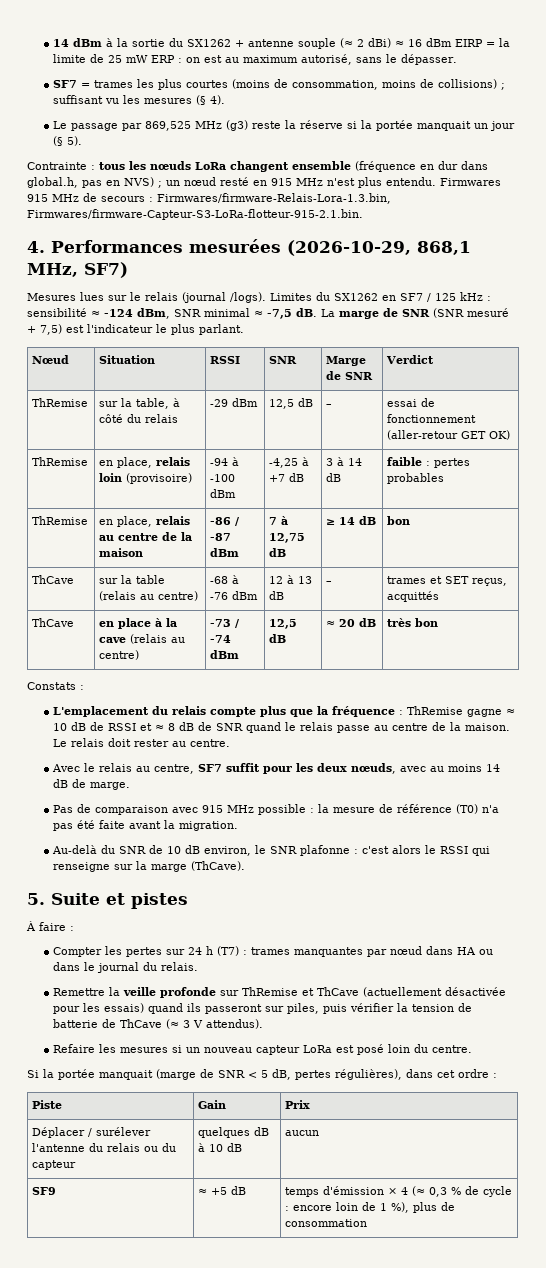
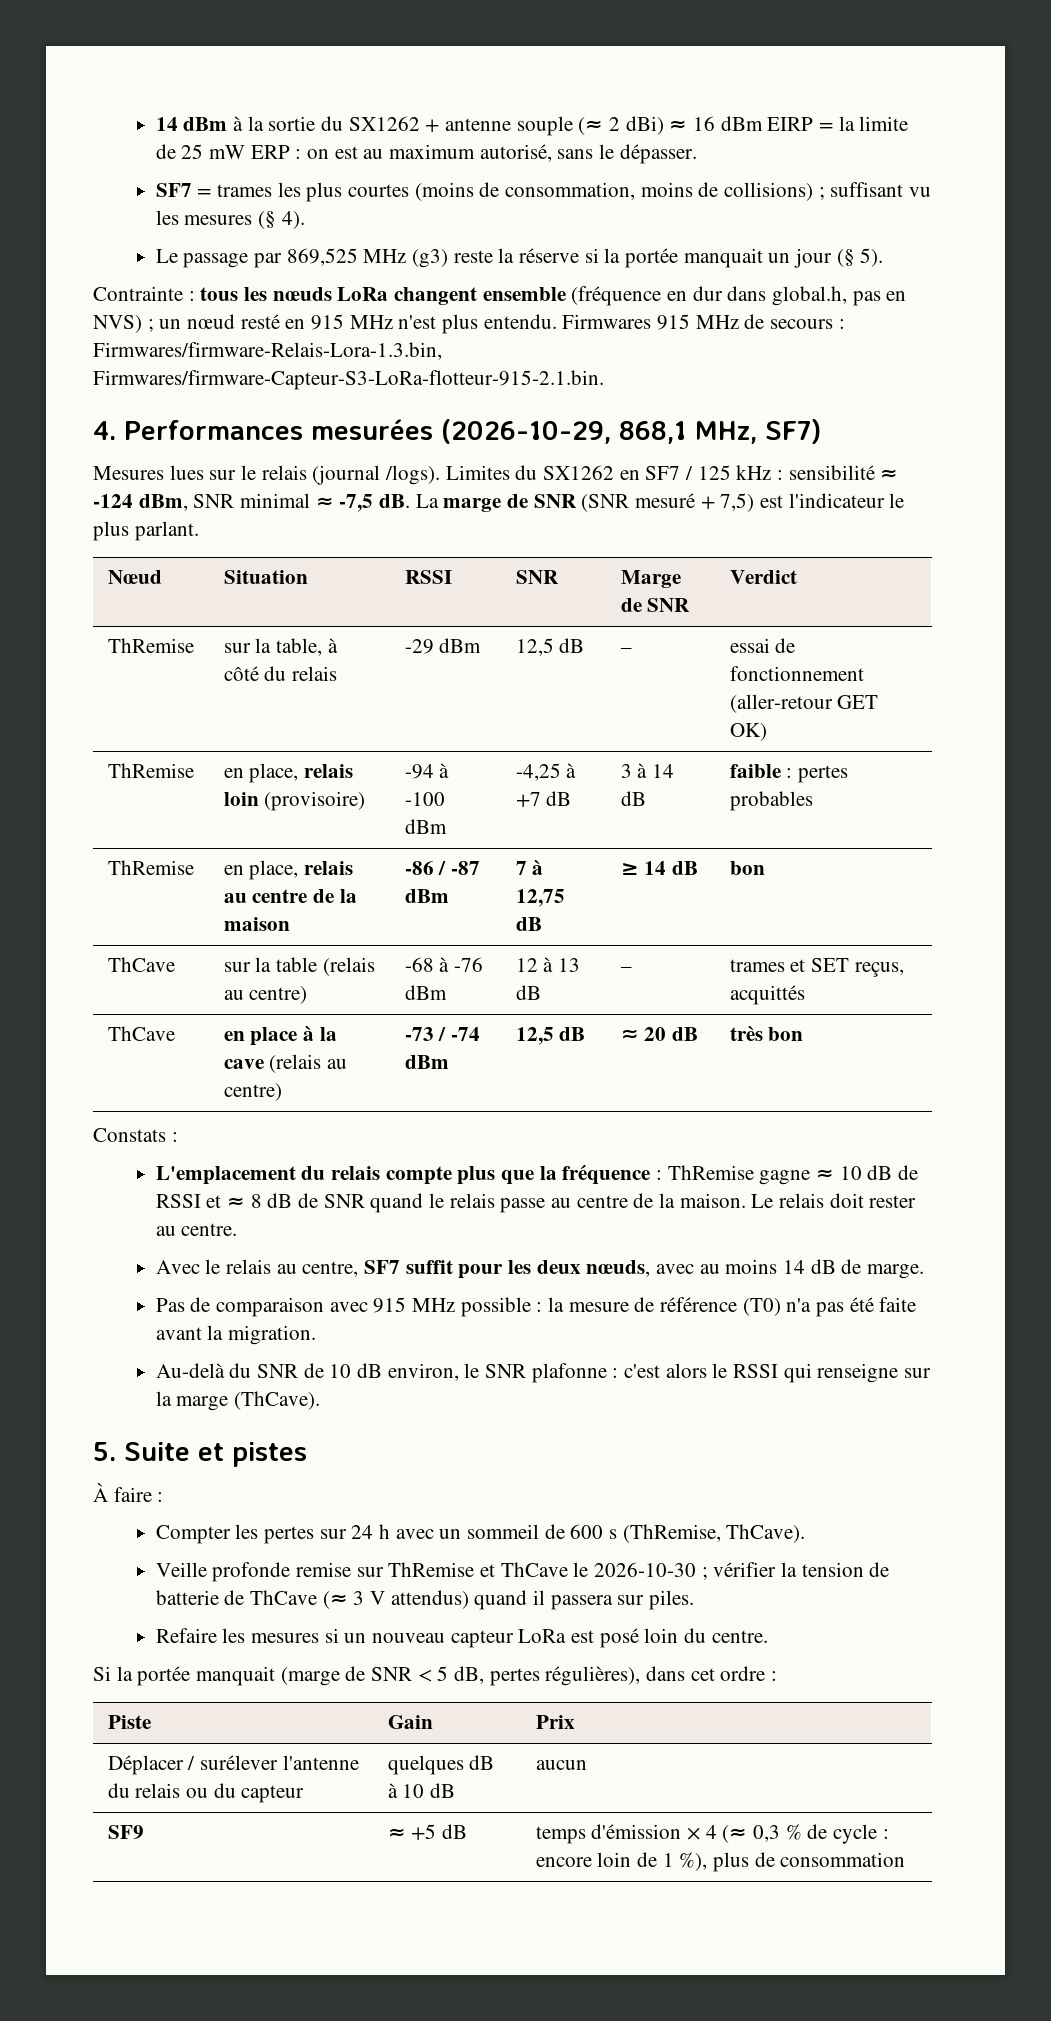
[217,946,494,957] [53,962,199,973] [53,987,507,998] [53,1003,348,1014] (T7) : trames manquantes par nœud dans HA ou dans le journal du relais. // Remettre la veille profonde sur ThRemise et ThCave (actuellement désactivée pour les essais) quand ils passeront sur piles, puis -> [395,1524,806,1543] [155,1562,708,1582] avec un sommeil de 600 s (ThRemise, ThCave). // Veille profonde remise sur ThRemise et ThCave le 2026-10-30 ;
[206,1019,264,1029] attendus). -> [390,1590,695,1610] attendus) quand il passera sur piles.

